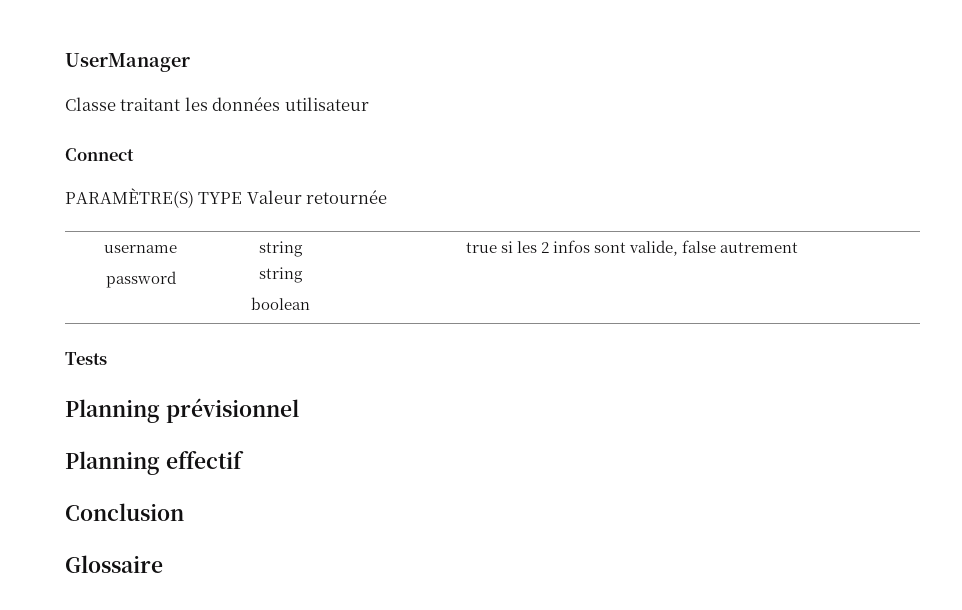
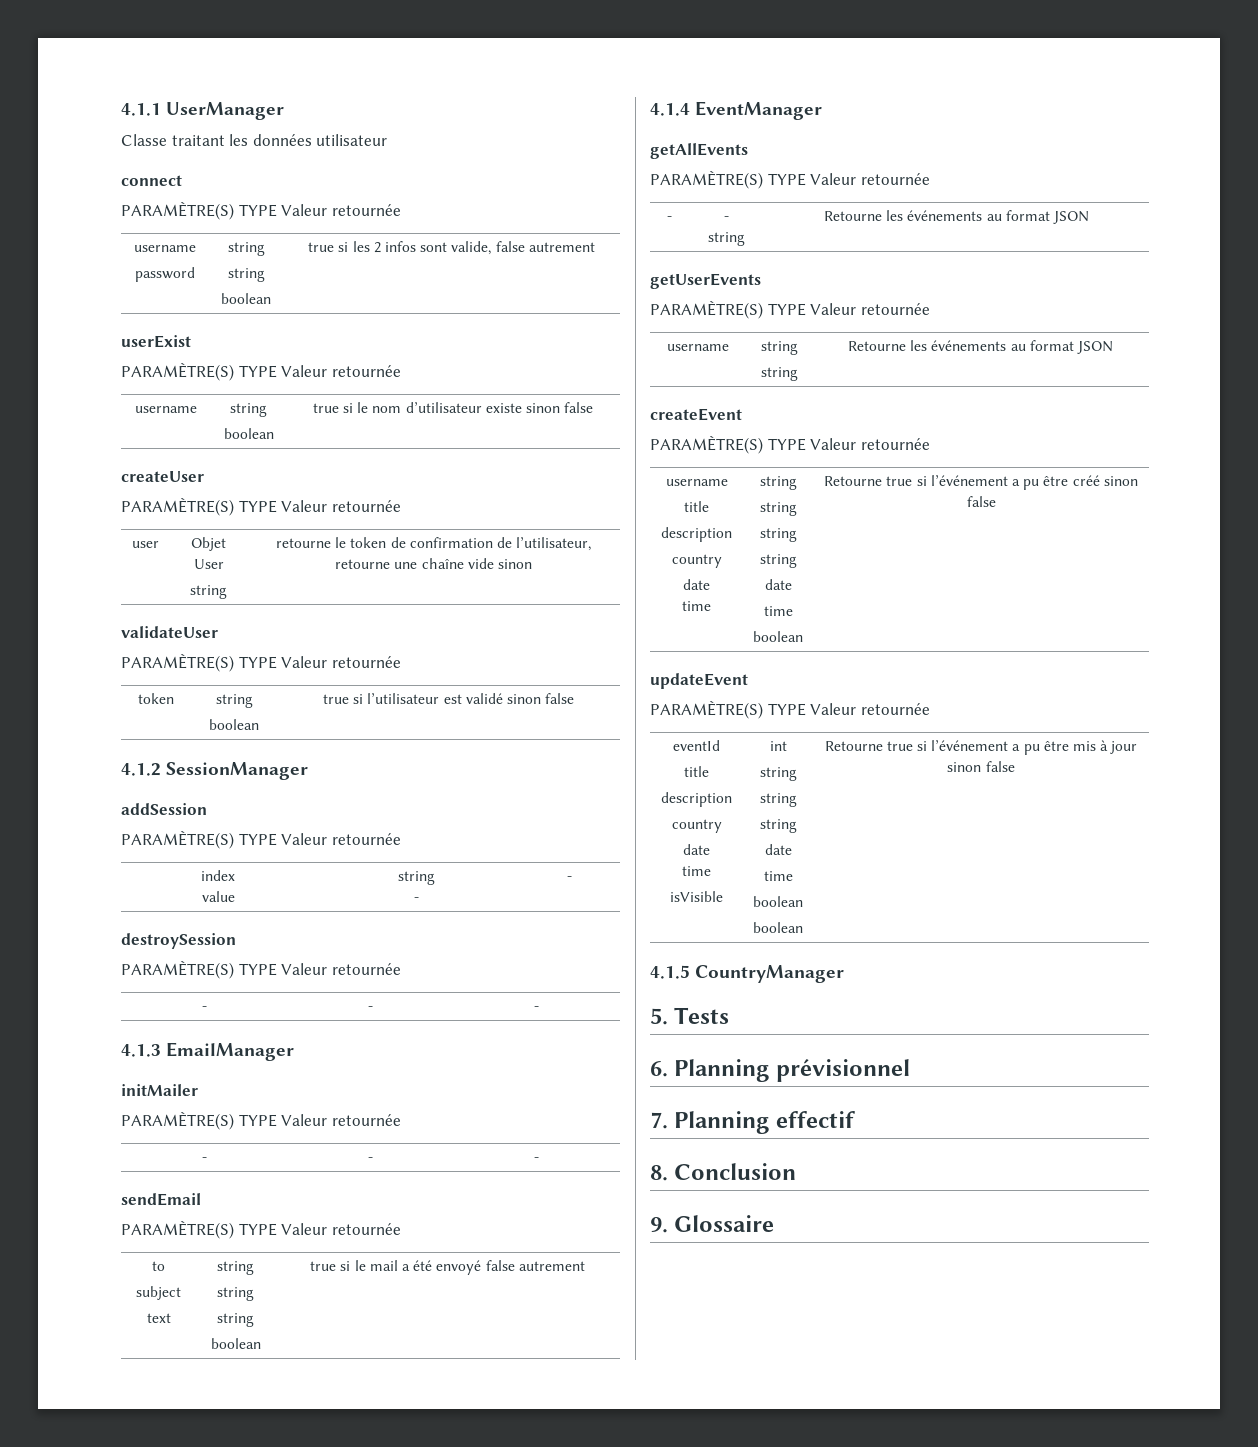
(65, 62) none -> [121,103,161,116] 4.1.1
[65,148,134,161] Connect -> [121,175,182,186] connect
(799, 247) none -> [121,335,191,348] [121,362,401,381] [135,406,197,413] [230,403,267,417] [223,428,274,439] [312,402,594,413] [121,471,204,482] [121,497,401,516] [132,541,159,548] [191,537,226,551] [193,559,224,569] [190,585,227,599] [275,537,592,551] [335,558,532,569] [121,626,218,638] [121,653,401,672] [138,693,174,704] [215,694,253,708] [209,719,259,730] [322,693,575,704] [121,762,309,780] [121,803,207,815] [121,830,401,849] [201,870,235,881] [201,891,235,902] [398,871,435,885] [414,897,419,902] [566,876,572,881] [121,933,236,949] [121,960,401,979] [202,1006,207,1011] [368,1006,373,1011] [534,1006,539,1011] [121,1042,295,1061] [121,1084,198,1096] [121,1111,401,1130] [202,1157,207,1162] [368,1157,373,1162] [534,1157,539,1162] [121,1193,201,1206] [121,1220,401,1239] [152,1261,165,1271] [136,1286,181,1300] [146,1313,171,1323] [217,1261,254,1275] [217,1287,254,1301] [217,1313,254,1327] [210,1338,261,1349] [310,1260,585,1275] [650,101,823,120] [650,143,748,159] [650,170,930,189] [666,216,672,221] [723,216,729,221] [707,232,745,246] [824,210,1089,224] [650,273,761,289] [650,300,930,319] [667,344,729,351] [760,341,798,355] [760,367,798,381] [848,340,1113,354] [650,408,742,421] [650,435,930,454] [665,479,728,486] [684,501,709,512] [661,527,732,542] [671,554,722,568] [683,579,710,590] [682,601,711,611] [759,476,797,490] [759,502,797,516] [759,528,797,542] [759,554,797,568] [764,579,792,590] [763,606,793,616] [753,631,803,642] [824,475,1138,490] [966,496,996,507] [650,673,748,689] [650,700,930,719] [673,740,720,751] [684,766,709,777] [661,792,732,807] [671,819,722,833] [683,844,710,855] [682,866,711,876] [670,891,723,902] [769,741,787,751] [759,767,797,781] [759,793,797,807] [759,819,797,833] [764,844,792,855] [763,871,793,881] [753,896,803,907] [753,922,803,933] [824,740,1138,755] [947,761,1015,772] [650,965,845,983] [650,1008,668,1025] userExist // PARAMÈTRE(S) TYPE Valeur retournée // username | string // boolean | true si le nom d’utilisateur existe sinon false // createUser // PARAMÈTRE(S) TYPE Valeur retournée // user | Objet User // string | retourne le token de confirmation de l’utilisateur, retourne une chaîne vide sinon // validateUser // PARAMÈTRE(S) TYPE Valeur retournée // token | string // boolean | true si l’utilisateur est validé sinon false // 4.1.2 SessionManager // addSession // PARAMÈTRE(S) TYPE Valeur retournée // index // value | string // - | - // destroySession // PARAMÈTRE(S) TYPE Valeur retournée // - | - | - // 4.1.3 EmailManager // initMailer // PARAMÈTRE(S) TYPE Valeur retournée // - | - | - // sendEmail // PARAMÈTRE(S) TYPE Valeur retournée // to // subject // text | string // string // string // boolean | true si le mail a été envoyé false autrement // 4.1.4 EventManager // getAllEvents // PARAMÈTRE(S) TYPE Valeur retournée // - | - // string | Retourne les événements au format JSON // getUserEvents // PARAMÈTRE(S) TYPE Valeur retournée // username | string // string | Retourne les événements au format JSON // createEvent // PARAMÈTRE(S) TYPE Valeur retournée // username // title // description // country // date // time | string // string // string // string // date // time // boolean | Retourne true si l’événement a pu être créé sinon false // updateEvent // PARAMÈTRE(S) TYPE Valeur retournée // eventId // title // description // country // date // time // isVisible | int // string // string // string // date // time // boolean // boolean | Retourne true si l’événement a pu être mis à jour sinon false // 4.1.5 CountryManager // 5.
(107, 358) none -> [650,1061,668,1077] 6.
(299, 410) none -> [650,1112,668,1129] 7.
(244, 460) none -> [650,1165,668,1181] 8.
(184, 512) none -> [650,1217,668,1233] 9.

